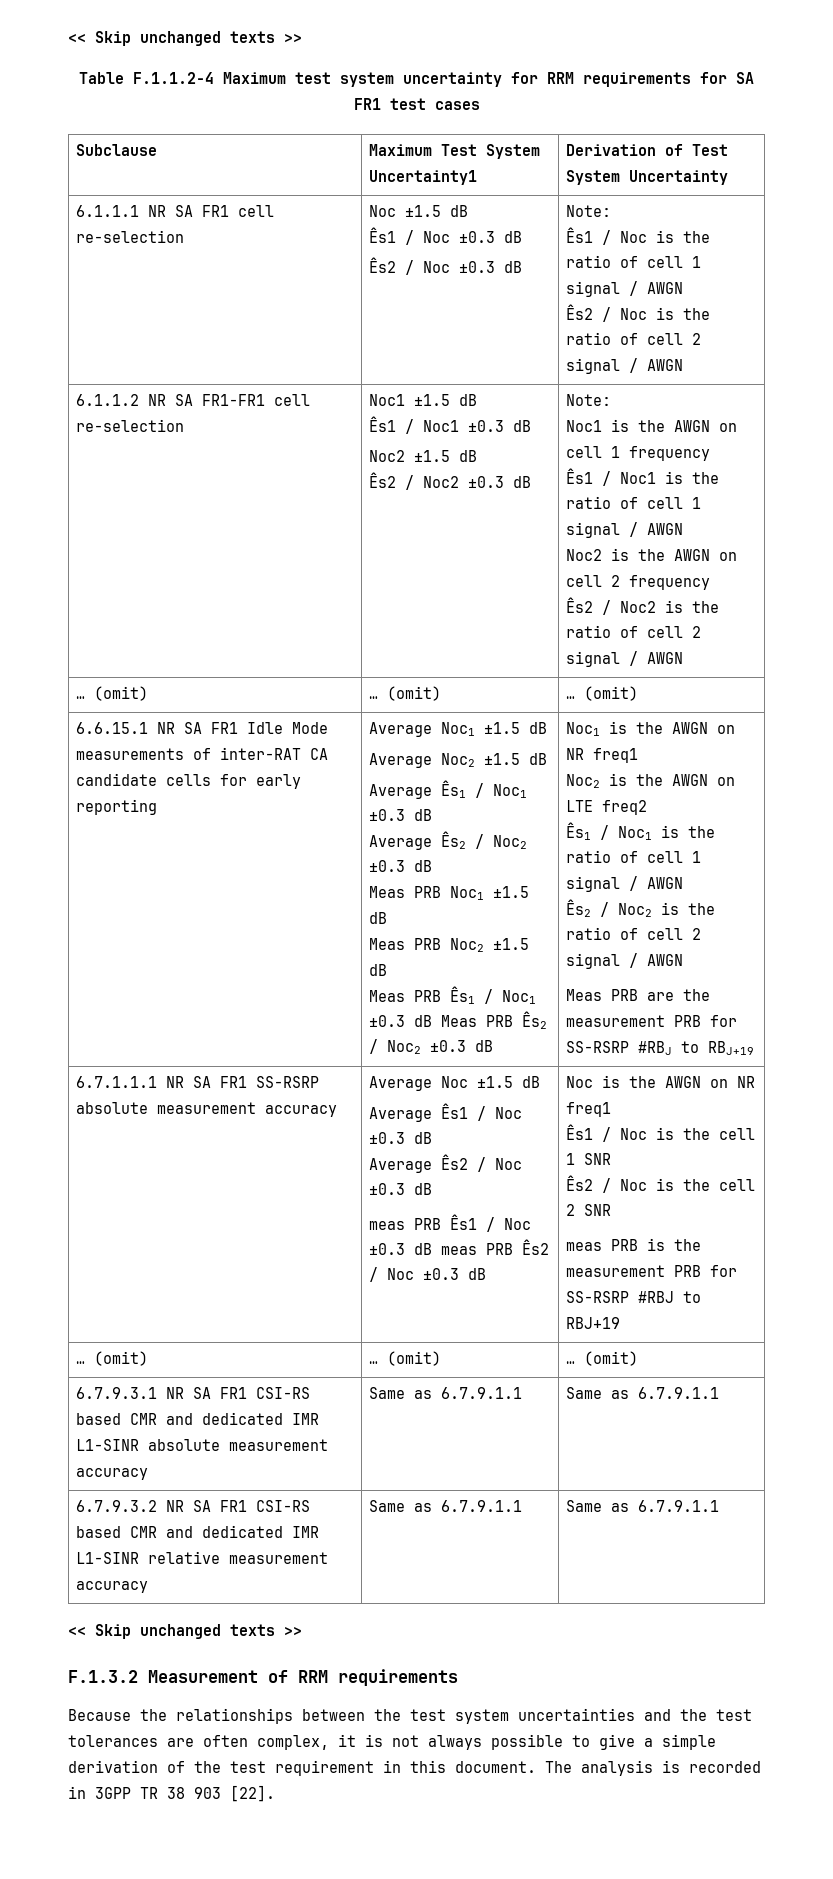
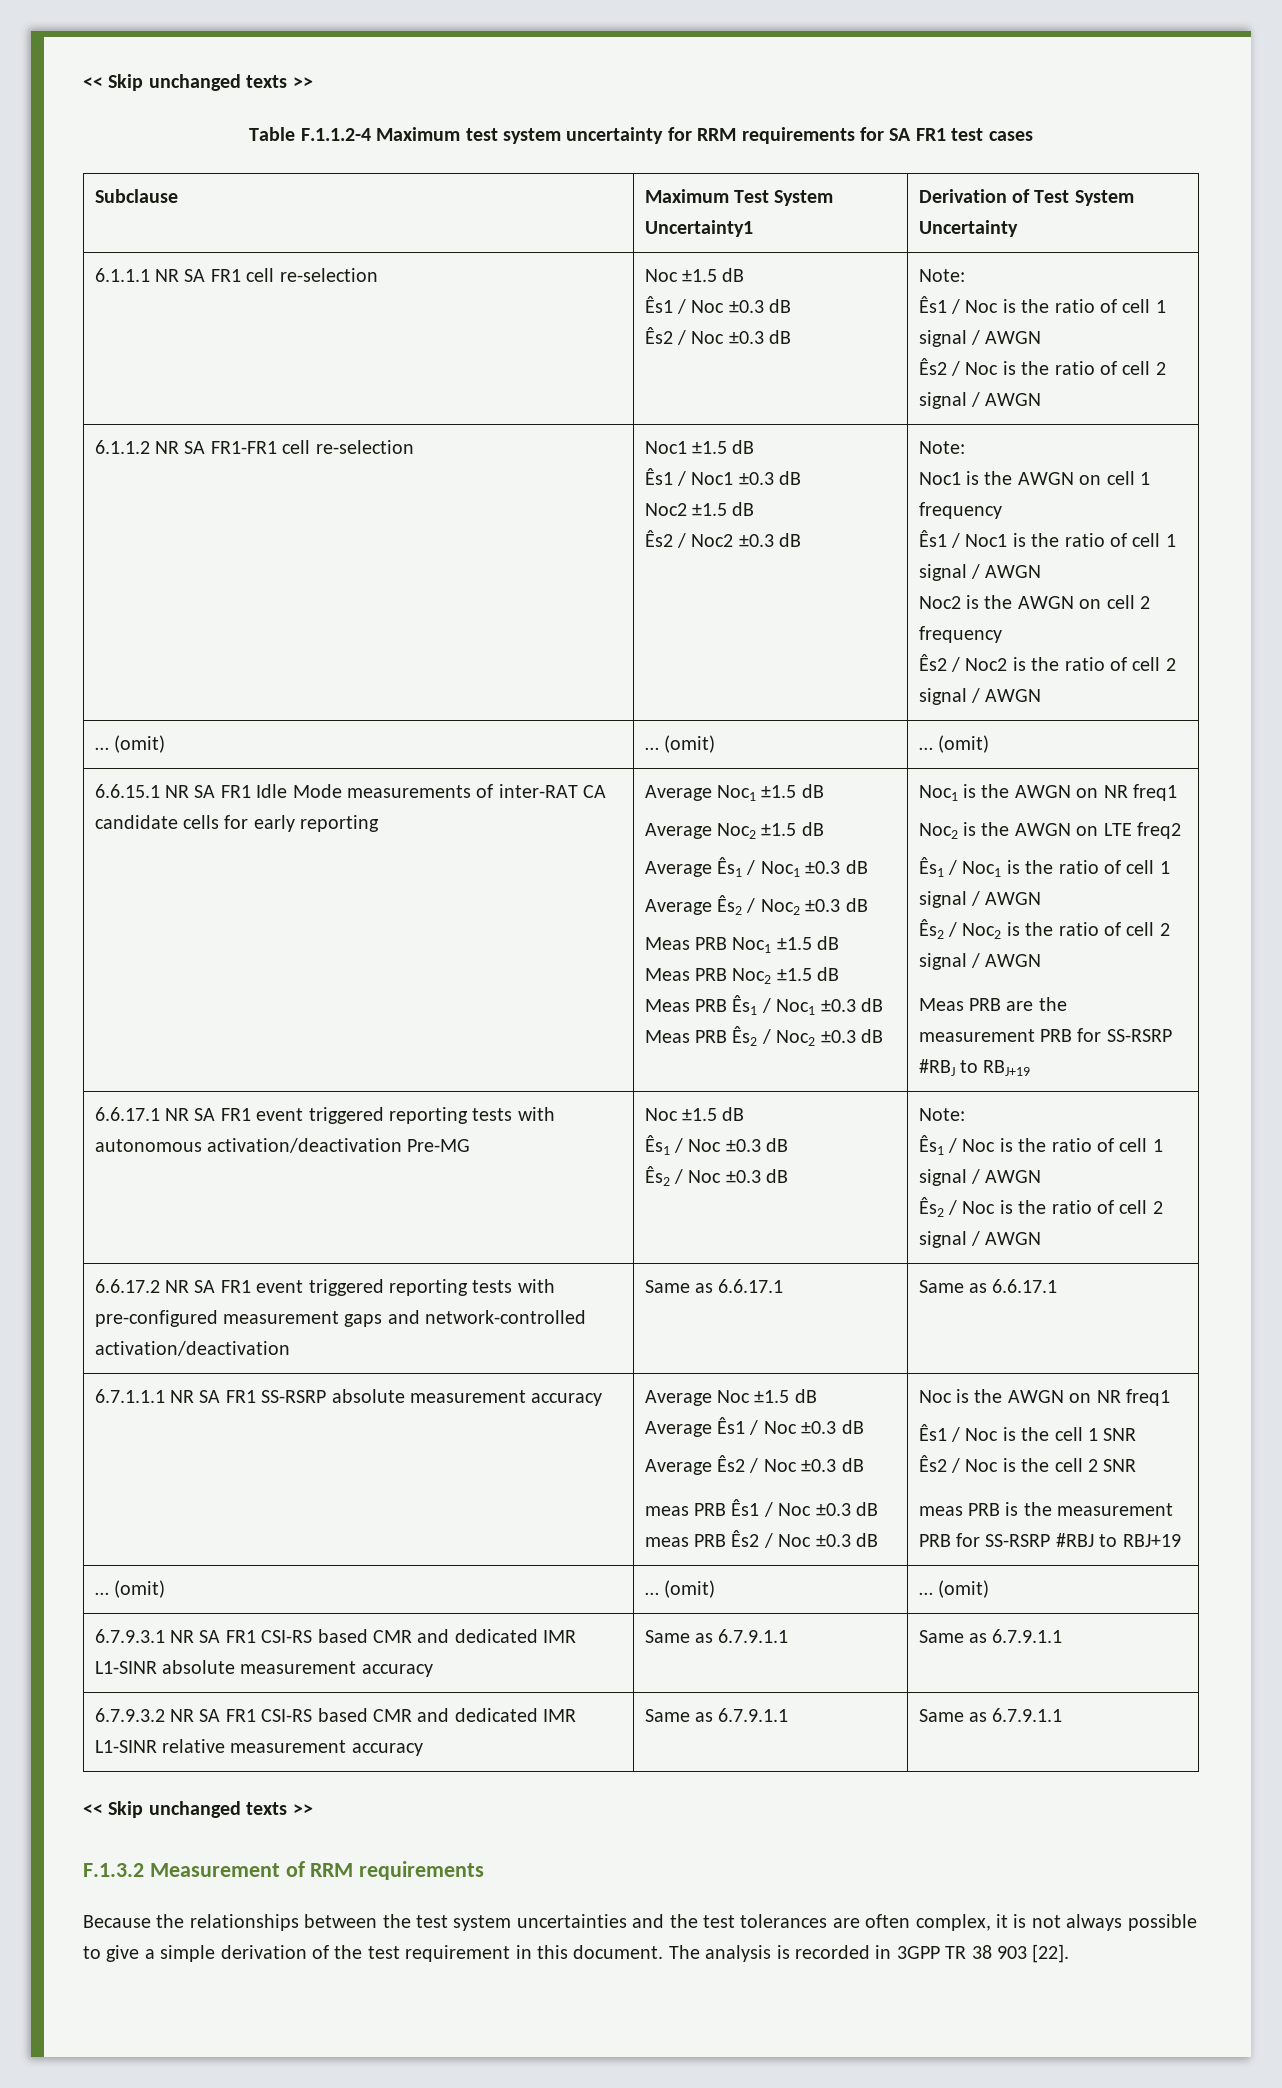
(755, 1048) none -> [94,1107,555,1124] [94,1138,471,1153] [644,1107,745,1121] [644,1135,789,1155] [644,1166,789,1186] [918,1108,965,1121] [918,1135,1163,1155] [918,1169,1042,1186] [918,1197,1163,1217] [918,1231,1042,1248] [94,1279,555,1296] [94,1310,587,1327] [94,1341,290,1356] [644,1279,784,1293] [918,1279,1058,1293] // 6.6.17.1 NR SA FR1 event triggered reporting tests with autonomous activation/deactivation Pre-MG | Noc ±1.5 dB // Ês1 / Noc ±0.3 dB // Ês2 / Noc ±0.3 dB | Note: // Ês1 / Noc is the ratio of cell 1 signal / AWGN // Ês2 / Noc is the ratio of cell 2 signal / AWGN // 6.6.17.2 NR SA FR1 event triggered reporting tests with pre-configured measurement gaps and network-controlled activation/deactivation | Same as 6.6.17.1 | Same as 6.6.17.1

